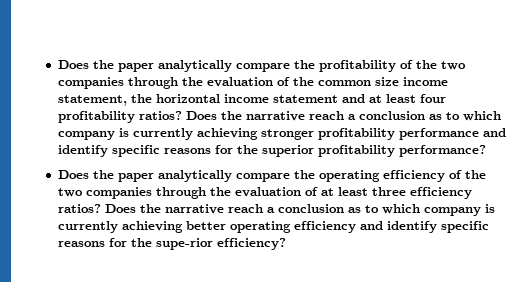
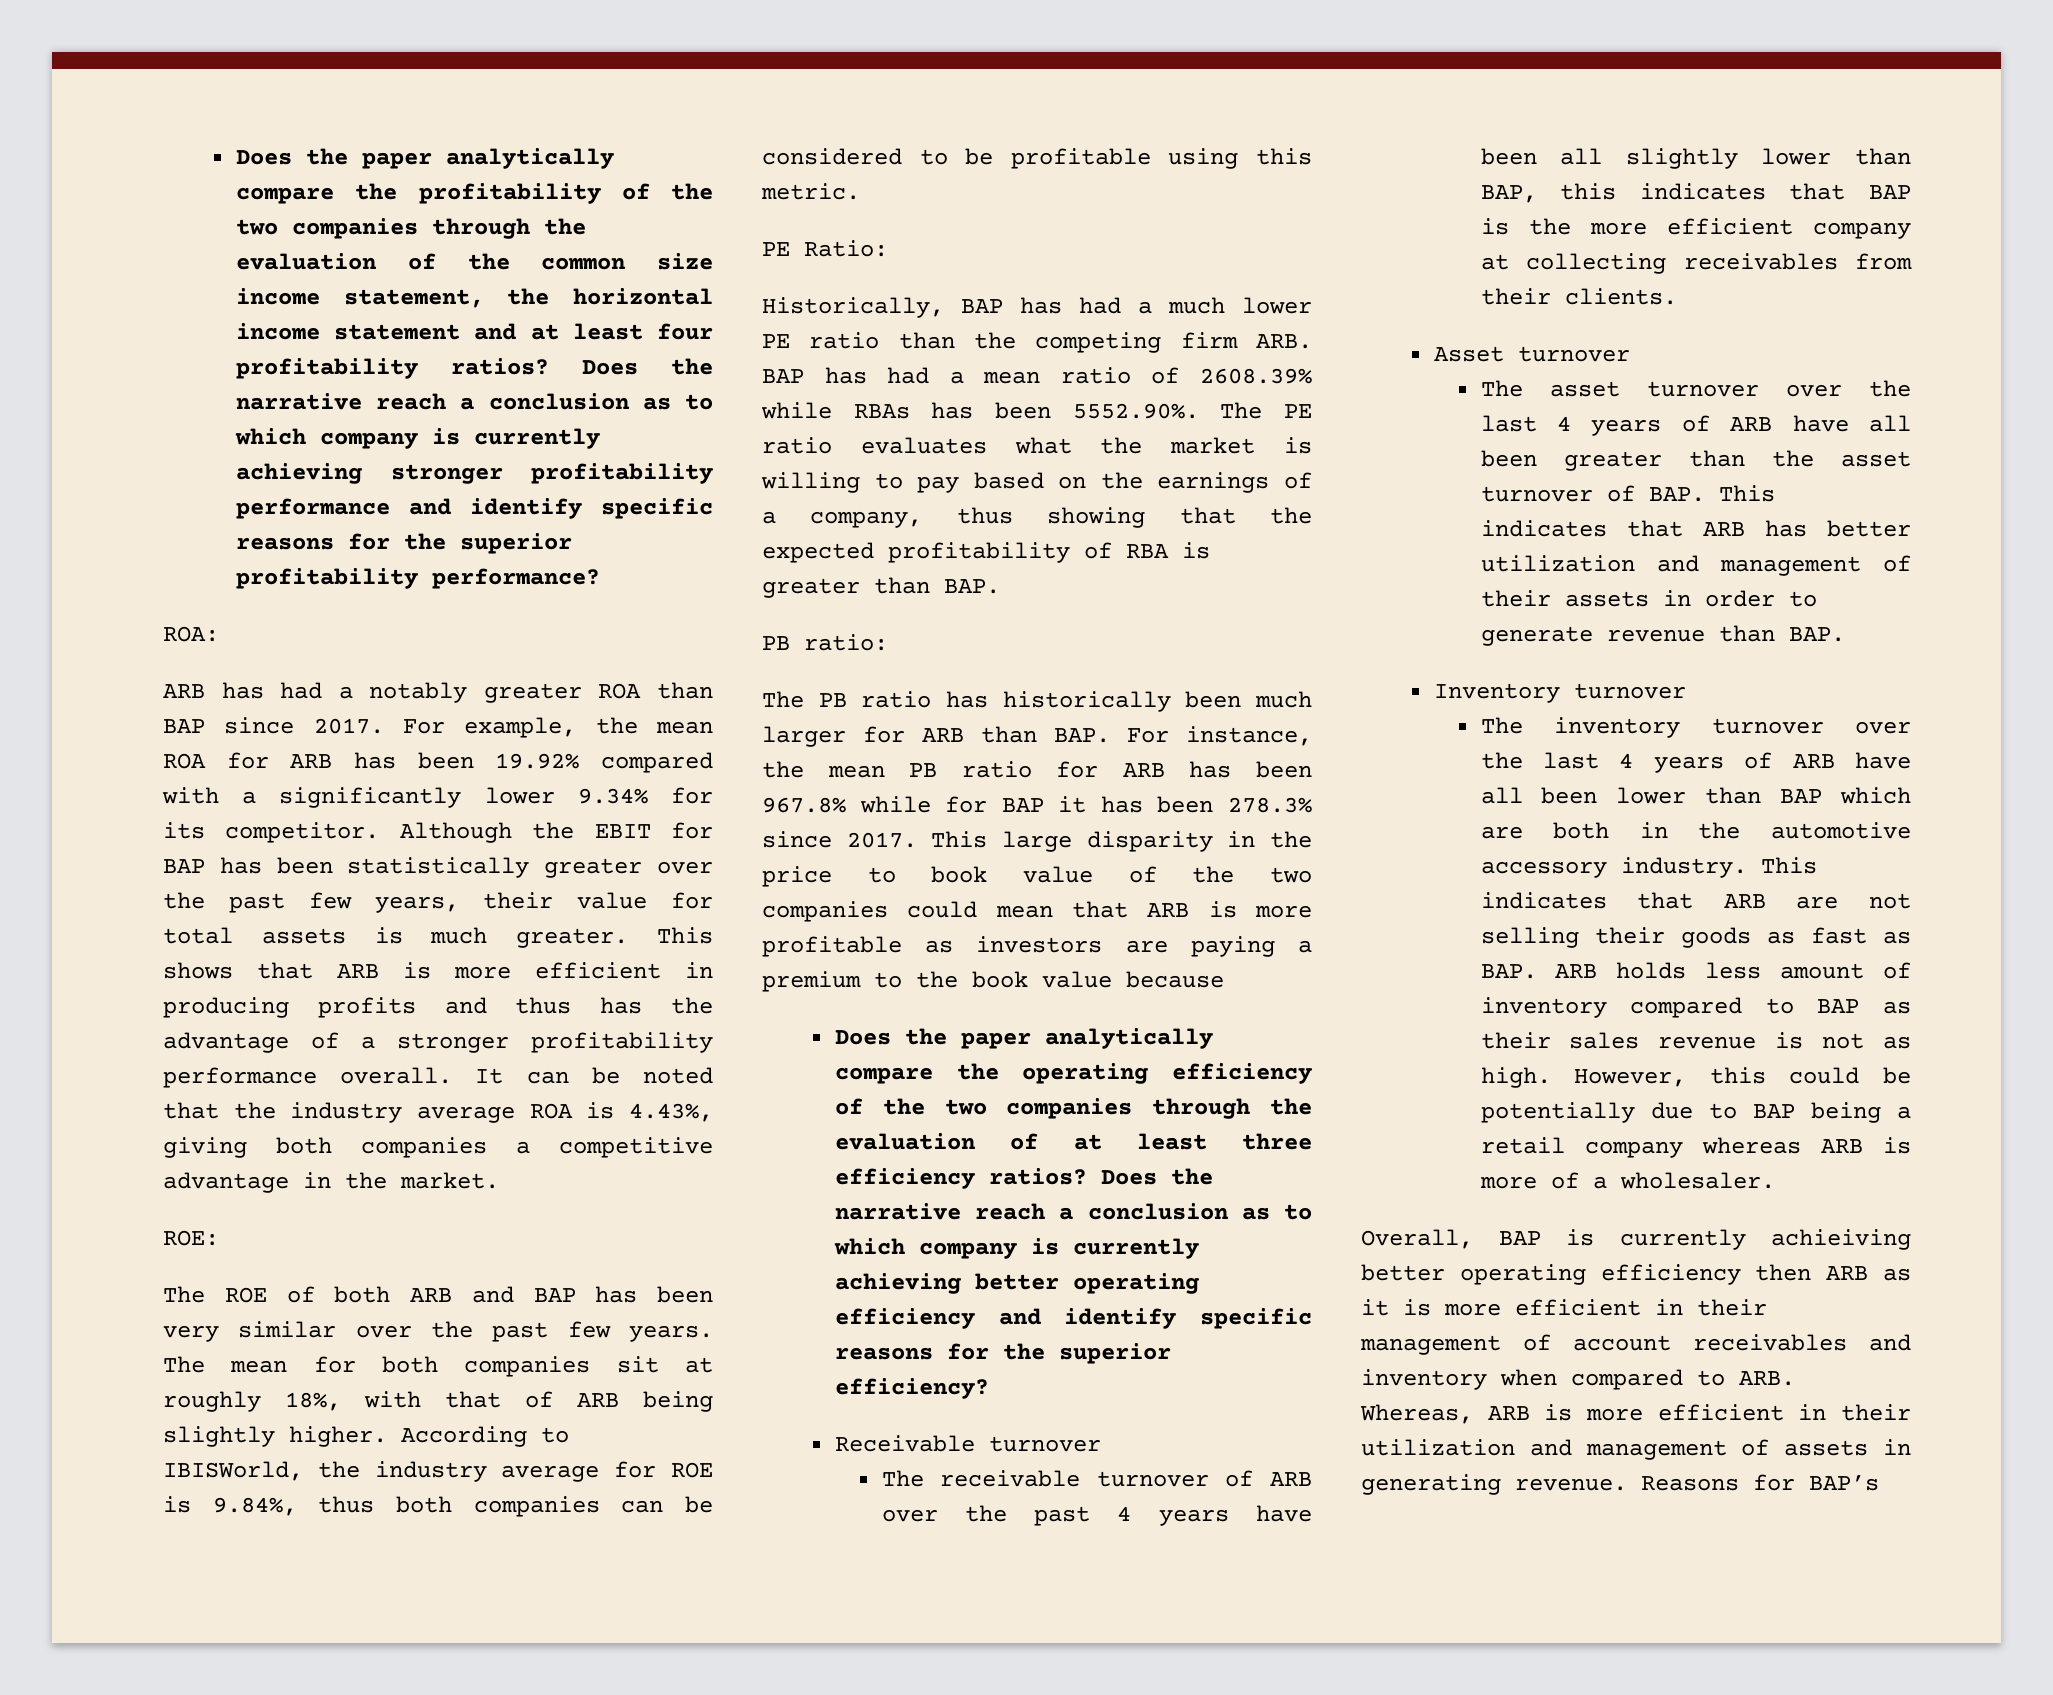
(486, 151) none -> [163,626,219,642] [163,682,713,703] [163,717,713,738] [163,752,713,773] [162,787,713,808] [163,822,713,843] [163,857,713,878] [163,892,713,913] [163,927,713,948] [163,962,713,979] [163,997,713,1018] [163,1032,713,1053] [163,1067,713,1088] [163,1102,713,1123] [163,1137,713,1158] [163,1172,499,1193] [163,1230,219,1246] [163,1286,713,1303] [163,1321,713,1342] [163,1356,713,1377] [163,1391,713,1412] [163,1426,569,1447] [163,1461,713,1482] [163,1496,713,1517] [762,148,1312,169] [761,183,860,200] [762,240,888,257] [762,297,1312,318] [762,332,1312,353] [762,367,1312,384] [761,402,1312,419] [762,437,1312,454] [761,472,1312,493] [762,507,1312,528] [762,542,1210,563] [762,577,1000,598] [762,634,888,651] [762,691,1312,712] [762,726,1312,747] [762,761,1312,778] [762,796,1312,813] [762,831,1312,852] [762,866,1312,887] [762,901,1312,922] [762,936,1312,957] [762,971,1224,992] // ROA: // ARB has had a notably greater ROA than BAP since 2017. For example, the mean ROA for ARB has been 19.92% compared with a significantly lower 9.34% for its competitor. Although the EBIT for BAP has been statistically greater over the past few years, their value for total assets is much greater. This shows that ARB is more efficient in producing profits and thus has the advantage of a stronger profitability performance overall. It can be noted that the industry average ROA is 4.43%, giving both companies a competitive advantage in the market. // ROE: // The ROE of both ARB and BAP has been very similar over the past few years. The mean for both companies sit at roughly 18%, with that of ARB being slightly higher. According to IBISWorld, the industry average for ROE is 9.84%, thus both companies can be considered to be profitable using this metric. // PE Ratio: // Historically, BAP has had a much lower PE ratio than the competing firm ARB. BAP has had a mean ratio of 2608.39% while RBAs has been 5552.90%. The PE ratio evaluates what the market is willing to pay based on the earnings of a company, thus showing that the expected profitability of RBA is greater than BAP. // PB ratio: // The PB ratio has historically been much larger for ARB than BAP. For instance, the mean PB ratio for ARB has been 967.8% while for BAP it has been 278.3% since 2017. This large disparity in the price to book value of the two companies could mean that ARB is more profitable as investors are paying a premium to the book value because
[155,238,213,250] supe-rior -> [1058,1343,1171,1364] superior
(286, 244) none -> [834,1435,1101,1452] [881,1470,1312,1487] [881,1505,1312,1526] [1480,148,1911,169] [1480,183,1911,203] [1480,218,1911,239] [1480,253,1912,274] [1480,288,1677,305] [1433,346,1630,362] [1480,380,1911,397] [1480,415,1911,436] [1480,450,1911,471] [1480,485,1775,502] [1480,520,1911,537] [1480,555,1911,576] [1480,590,1817,607] [1480,625,1845,646] [1433,683,1686,703] [1480,717,1911,738] [1480,752,1911,773] [1480,787,1911,804] [1480,822,1911,839] [1480,857,1817,878] [1480,892,1911,909] [1480,927,1911,948] [1480,962,1911,979] [1480,997,1911,1018] [1480,1032,1911,1049] [1480,1067,1911,1088] [1480,1102,1911,1123] [1480,1137,1911,1158] [1479,1172,1775,1189] [1361,1229,1911,1250] [1361,1264,1911,1285] [1361,1299,1767,1316] [1360,1334,1911,1355] [1361,1369,1795,1390] [1360,1404,1911,1424] [1361,1439,1911,1460] [1361,1474,1879,1495] // Receivable turnover // The receivable turnover of ARB over the past 4 years have been all slightly lower than BAP, this indicates that BAP is the more efficient company at collecting receivables from their clients. // Asset turnover // The asset turnover over the last 4 years of ARB have all been greater than the asset turnover of BAP. This indicates that ARB has better utilization and management of their assets in order to generate revenue than BAP. // Inventory turnover // The inventory turnover over the last 4 years of ARB have all been lower than BAP which are both in the automotive accessory industry. This indicates that ARB are not selling their goods as fast as BAP. ARB holds less amount of inventory compared to BAP as their sales revenue is not as high. However, this could be potentially due to BAP being a retail company whereas ARB is more of a wholesaler. // Overall, BAP is currently achieiving better operating efficiency then ARB as it is more efficient in their management of account receivables and inventory when compared to ARB. Whereas, ARB is more efficient in their utilization and management of assets in generating revenue. Reasons for BAP’s

